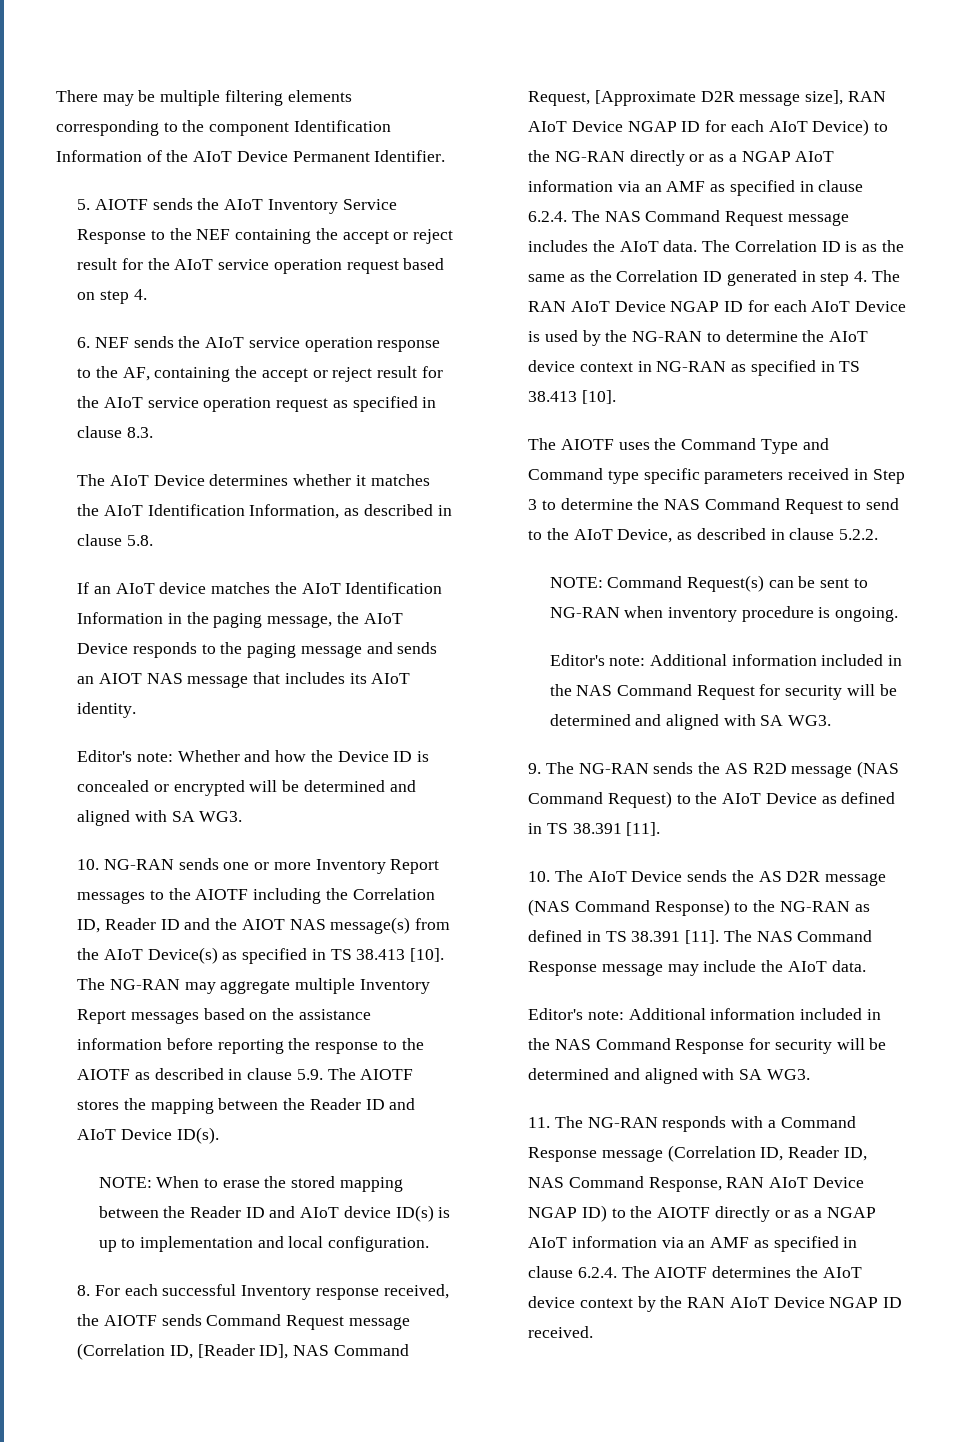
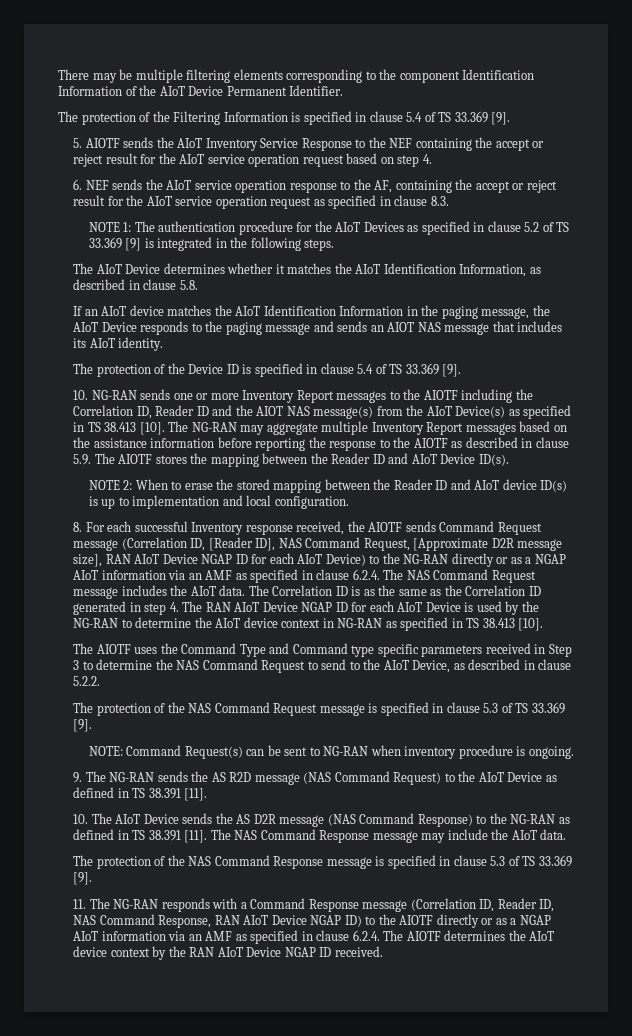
(446, 156) none -> [58,111,511,125] // The protection of the Filtering Information is specified in clause 5.4 of TS 33.369 [9].
(153, 432) none -> [88,221,570,235] [88,237,335,251] // NOTE 1: The authentication procedure for the AIoT Devices as specified in clause 5.2 of TS 33.369 [9] is integrated in the following steps.
[77,750,430,762] [77,780,416,796] [77,810,243,826] Editor's note: Whether and how the Device ID is concealed or encrypted will be determined and aligned with SA WG3. -> [73,363,462,377] The protection of the Device ID is specified in clause 5.4 of TS 33.369 [9].
[98,1177,152,1188] NOTE: -> [88,480,133,490] NOTE 2:
(879, 534) none -> [73,702,565,716] [73,719,93,732] // The protection of the NAS Command Request message is specified in clause 5.3 of TS 33.369 [9].
[549,654,903,666] [549,684,897,700] [549,714,832,730] // Editor's note: Additional information included in the NAS Command Request for security will be determined and aligned with SA WG3. -> (574, 752) none
[528,1008,881,1020] [528,1038,887,1054] [528,1068,810,1084] Editor's note: Additional information included in the NAS Command Response for security will be determined and aligned with SA WG3. -> [73,855,572,869] [73,872,93,885] The protection of the NAS Command Response message is specified in clause 5.3 of TS 33.369 [9].

